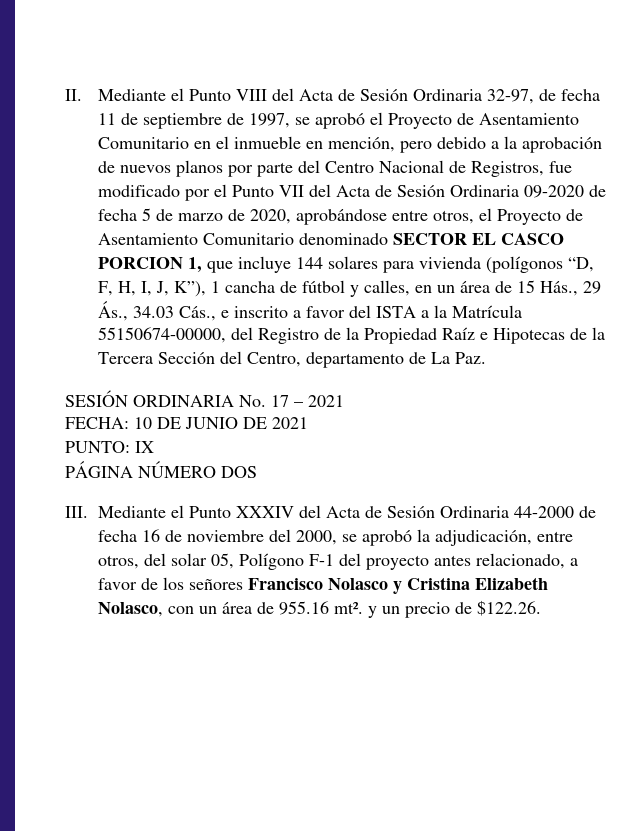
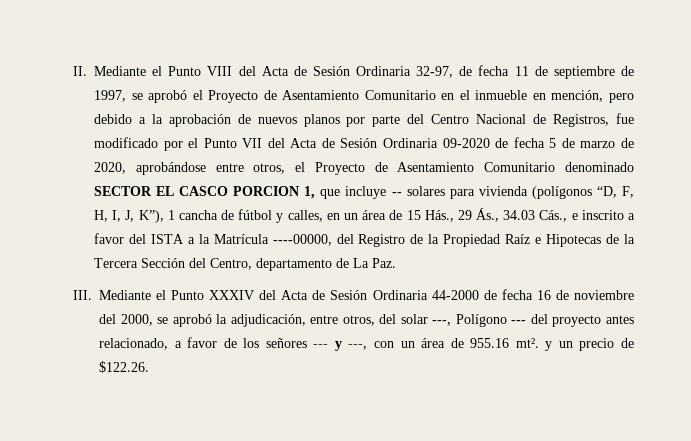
[296,257,324,269] 144 -> [391,192,402,196] --
[98,327,227,343] 55150674-00000, -> [272,234,332,246] ----00000,
[65,390,345,407] [65,417,309,429] [65,441,155,453] [65,461,258,478] // SESIÓN ORDINARIA No. 17 – 2021 // FECHA: 10 DE JUNIO DE 2021 // PUNTO: IX // PÁGINA NÚMERO DOS -> (396, 263) none
[211,553,335,570] 05, Polígono F-1 -> [432,314,527,327] ---, Polígono ---
[248,577,549,594] [98,602,164,617] Francisco Nolasco y Cristina Elizabeth Nolasco, -> [313,341,368,351] --- y ---,

